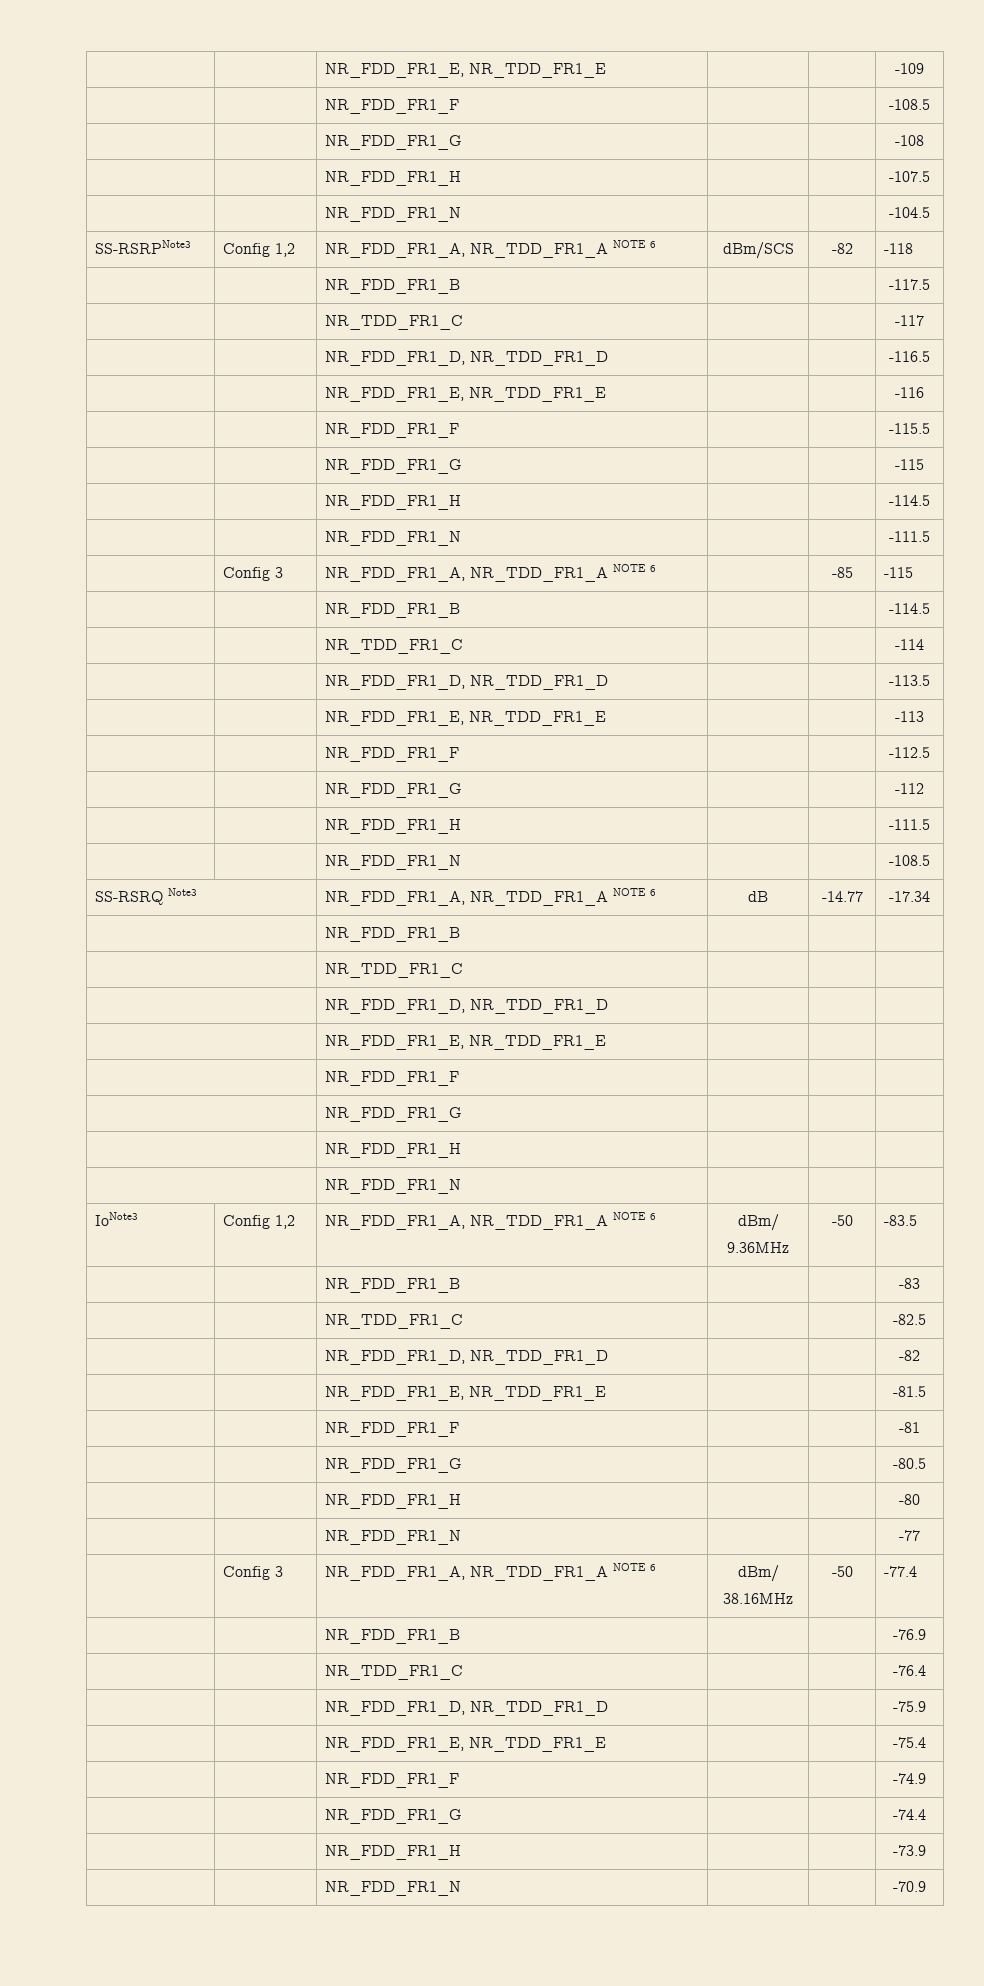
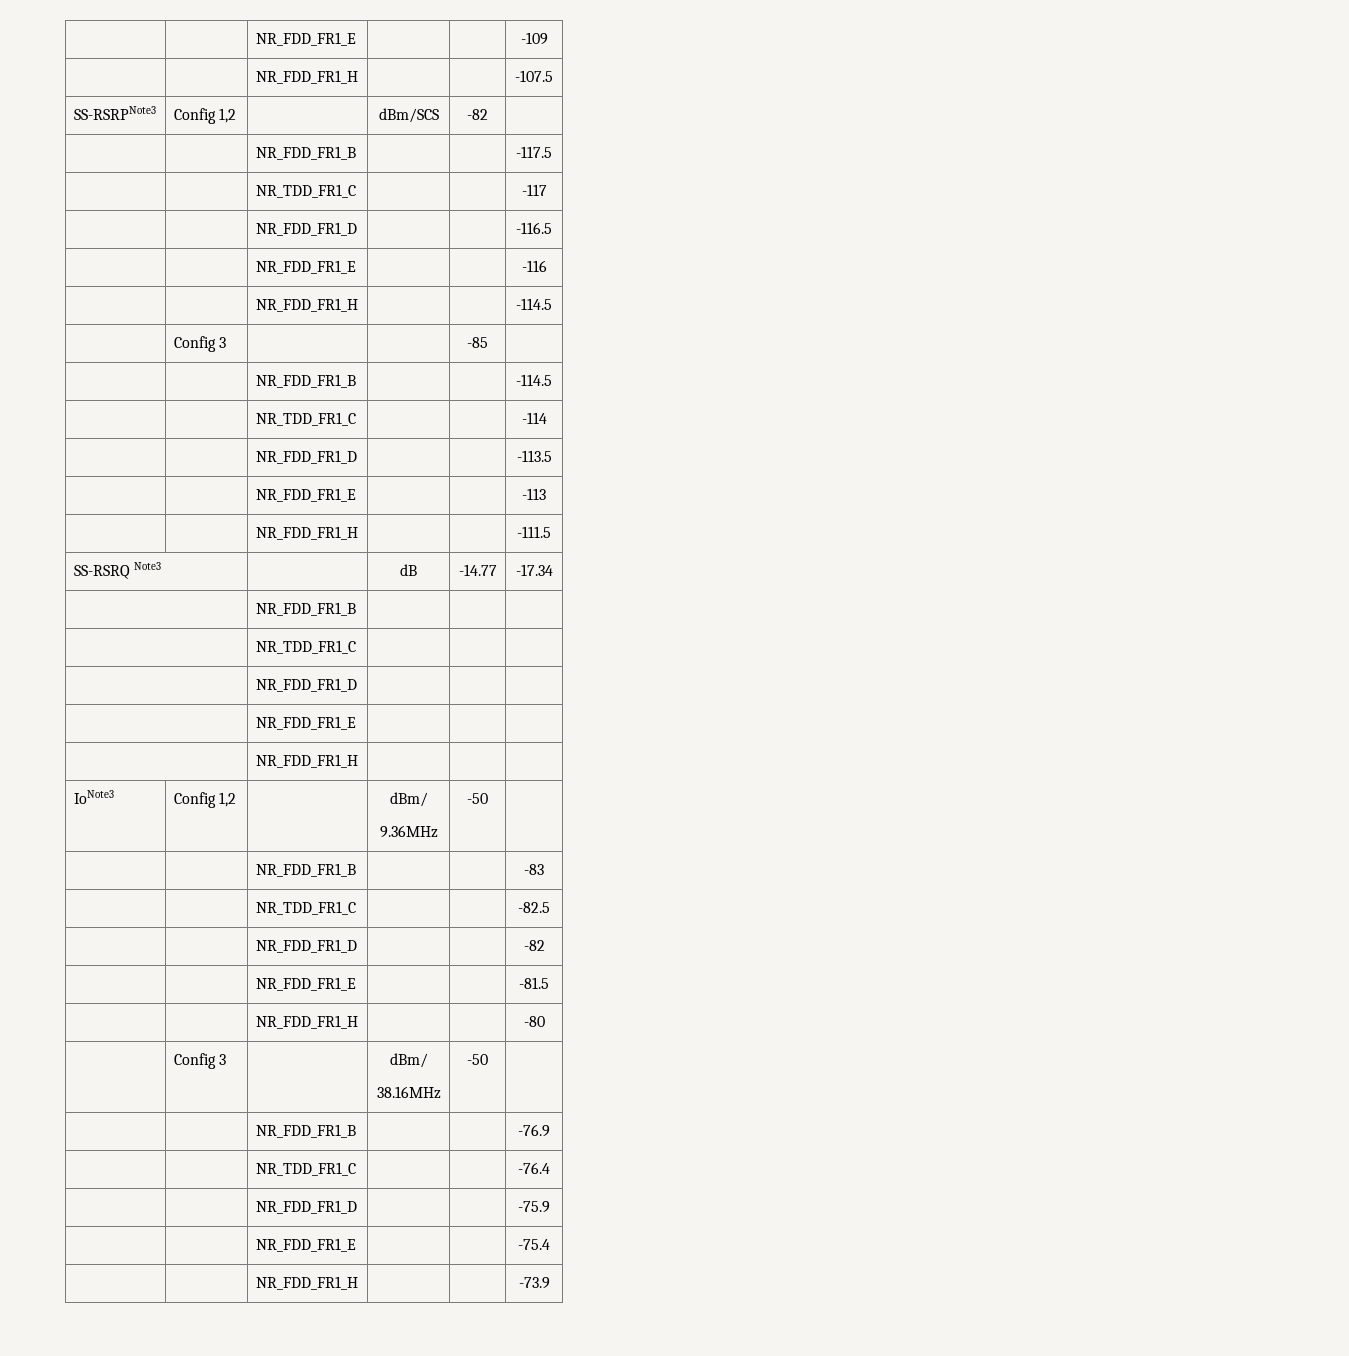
[325,63,607,78] | | NR_FDD_FR1_E, NR_TDD_FR1_E -> [255,32,356,46] | | NR_FDD_FR1_E
[325,99,460,114] [889,99,930,110] [325,135,463,150] [895,135,924,146] // | | NR_FDD_FR1_F | | | -108.5 // | | NR_FDD_FR1_G | | | -108 -> (548, 38) none
[325,207,462,222] [889,207,930,218] // | | NR_FDD_FR1_N | | | -104.5 -> (553, 76) none
[325,240,657,258] NR_FDD_FR1_A, NR_TDD_FR1_A NOTE 6 -> (236, 115) none
[884,243,914,254] -118 -> (488, 114) none
[325,351,609,366] NR_FDD_FR1_D, NR_TDD_FR1_D -> [255,222,357,236] NR_FDD_FR1_D
[325,387,607,402] NR_FDD_FR1_E, NR_TDD_FR1_E -> [255,260,356,274] NR_FDD_FR1_E
[325,423,460,438] [889,423,930,434] [325,459,463,474] [895,459,924,470] // | | NR_FDD_FR1_F | | | -115.5 // | | NR_FDD_FR1_G | | | -115 -> (547, 266) none
[325,531,462,546] [889,531,930,542] [223,567,284,581] [325,564,657,582] // | | NR_FDD_FR1_N | | | -111.5 // | Config 3 | NR_FDD_FR1_A, NR_TDD_FR1_A NOTE 6 -> [173,336,226,352] // | Config 3 |
[884,567,914,578] -115 -> (488, 342) none
[325,675,609,690] NR_FDD_FR1_D, NR_TDD_FR1_D -> [255,450,357,464] NR_FDD_FR1_D
[325,711,607,726] NR_FDD_FR1_E, NR_TDD_FR1_E -> [255,488,356,502] NR_FDD_FR1_E
[325,747,460,762] [889,747,930,758] [325,783,463,798] [895,783,924,794] // | | NR_FDD_FR1_F | | | -112.5 // | | NR_FDD_FR1_G | | | -112 -> (546, 494) none
[325,855,462,870] [889,855,930,866] // | | NR_FDD_FR1_N | | | -108.5 -> (551, 532) none
[325,888,657,906] NR_FDD_FR1_A, NR_TDD_FR1_A NOTE 6 -> (161, 566) none
[325,999,609,1014] [325,1035,607,1050] [325,1071,460,1086] [325,1107,463,1122] [325,1143,462,1158] [325,1179,462,1194] NR_FDD_FR1_D, NR_TDD_FR1_D | | | // | NR_FDD_FR1_E, NR_TDD_FR1_E | | | // | NR_FDD_FR1_F | | | // | NR_FDD_FR1_G | | | // | NR_FDD_FR1_H | | | // | NR_FDD_FR1_N | | | -> [255,678,357,692] [255,716,356,730] [255,754,358,768] NR_FDD_FR1_D | | | // | NR_FDD_FR1_E | | | // | NR_FDD_FR1_H | | |
[325,1212,657,1230] NR_FDD_FR1_A, NR_TDD_FR1_A NOTE 6 -> (236, 799) none
[884,1215,918,1226] -83.5 -> (488, 798) none
[325,1350,609,1365] NR_FDD_FR1_D, NR_TDD_FR1_D -> [255,939,357,953] NR_FDD_FR1_D
[325,1386,607,1401] NR_FDD_FR1_E, NR_TDD_FR1_E -> [255,977,356,991] NR_FDD_FR1_E
[325,1422,460,1437] [899,1422,920,1433] [325,1458,463,1473] [893,1458,926,1469] // | | NR_FDD_FR1_F | | | -81 // | | NR_FDD_FR1_G | | | -80.5 -> (549, 983) none
[325,1530,462,1545] [899,1530,920,1541] [223,1566,284,1580] [325,1563,657,1581] // | | NR_FDD_FR1_N | | | -77 // | Config 3 | NR_FDD_FR1_A, NR_TDD_FR1_A NOTE 6 -> [173,1053,226,1069] // | Config 3 |
[884,1566,918,1577] -77.4 -> (488, 1059) none
[325,1701,609,1716] NR_FDD_FR1_D, NR_TDD_FR1_D -> [255,1200,357,1214] NR_FDD_FR1_D
[325,1737,607,1752] NR_FDD_FR1_E, NR_TDD_FR1_E -> [255,1238,356,1252] NR_FDD_FR1_E
[325,1773,460,1788] [893,1773,926,1784] [325,1809,463,1824] [893,1809,926,1820] // | | NR_FDD_FR1_F | | | -74.9 // | | NR_FDD_FR1_G | | | -74.4 -> (550, 1244) none
[325,1881,462,1896] [893,1881,926,1892] // | | NR_FDD_FR1_N | | | -70.9 -> (550, 1283) none

